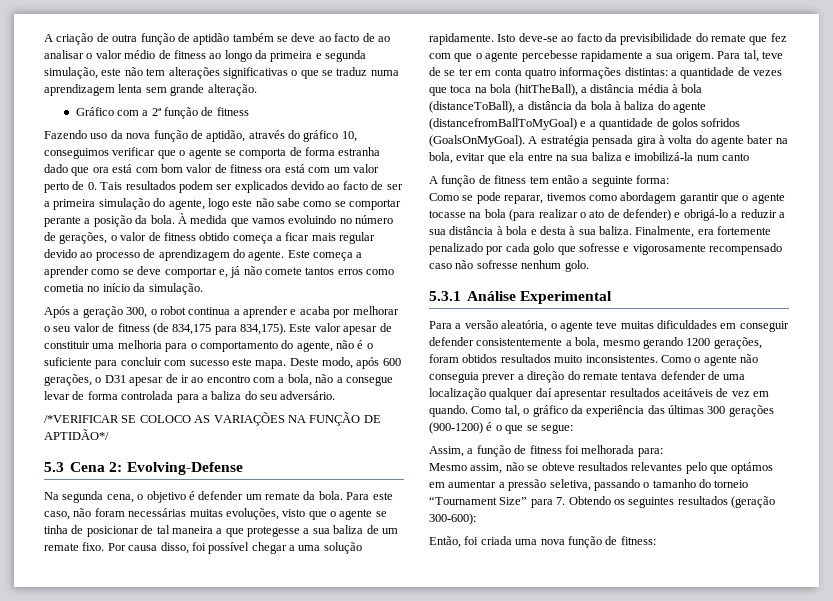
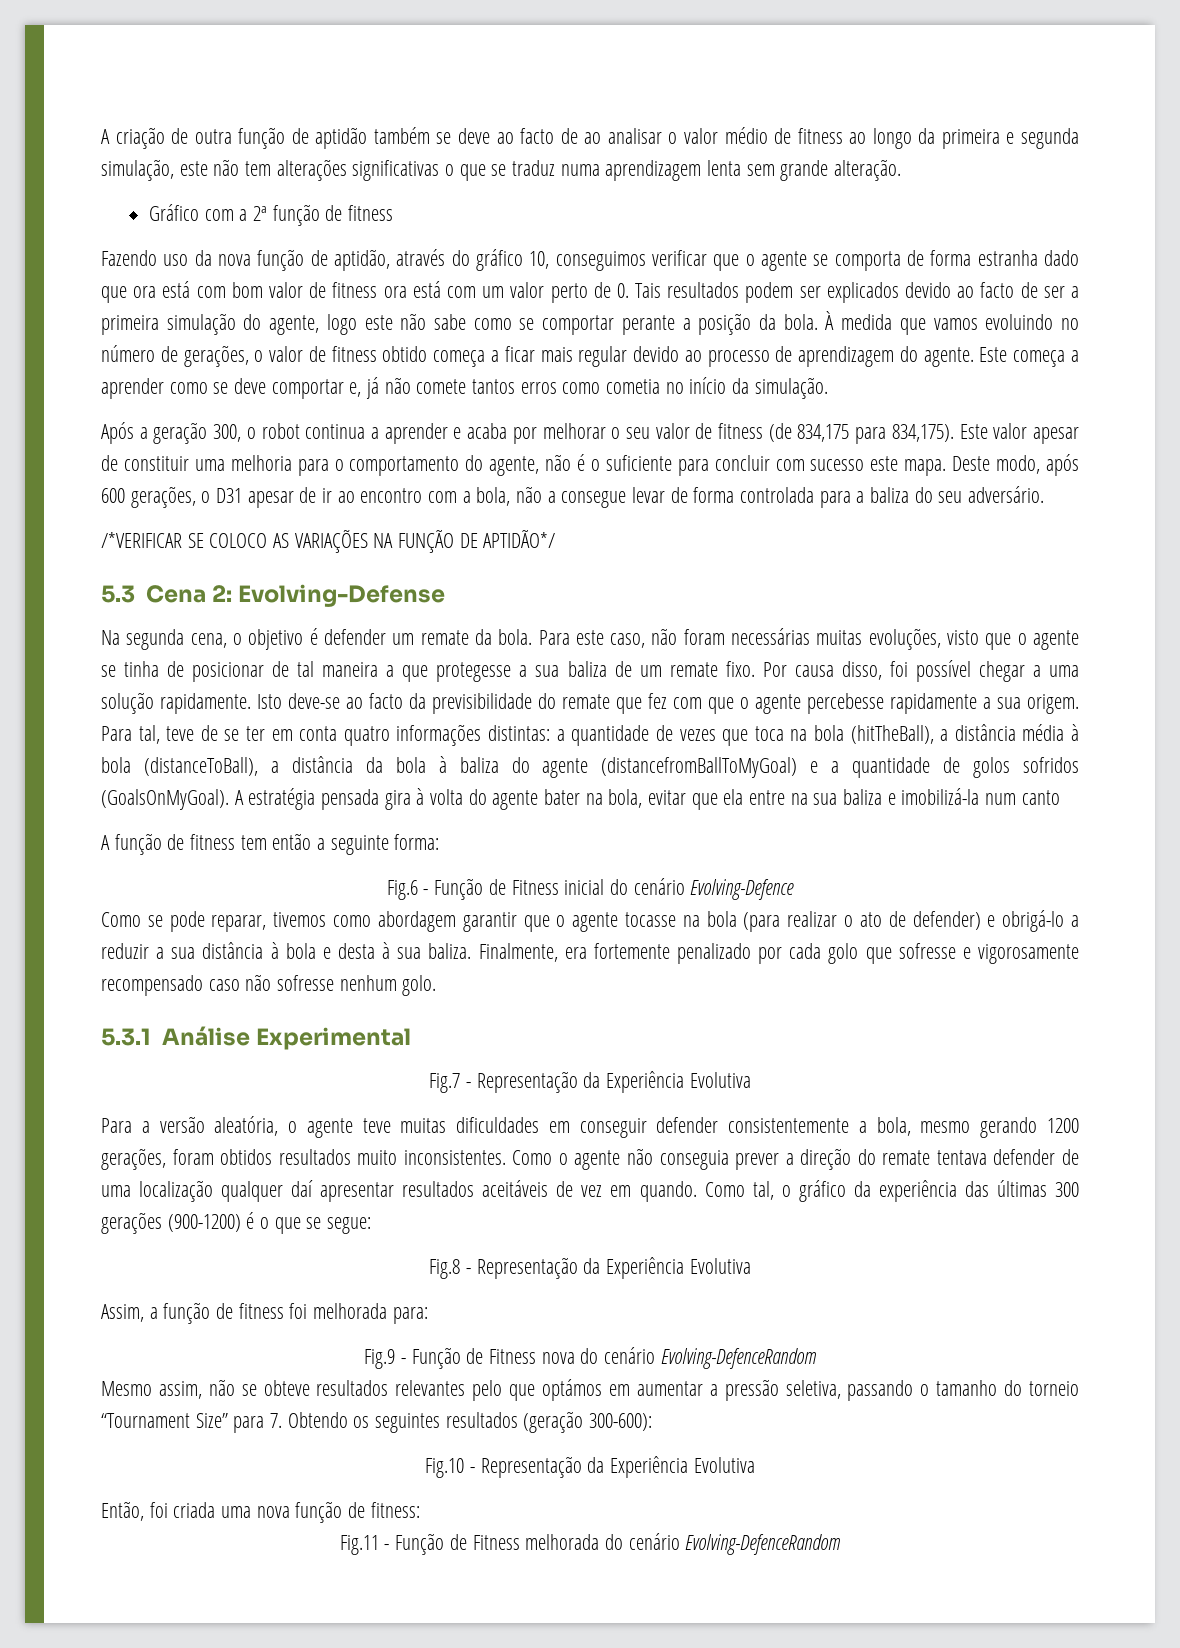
(669, 179) none -> [386,878,795,900] // Fig.6 - Função de Fitness inicial do cenário Evolving-Defence
(613, 297) none -> [429,1071,751,1093] // Fig.7 - Representação da Experiência Evolutiva
(573, 429) none -> [429,1257,751,1279] // Fig.8 - Representação da Experiência Evolutiva
(663, 452) none -> [364,1347,816,1369] // Fig.9 - Função de Fitness nova do cenário Evolving-DefenceRandom
(476, 519) none -> [425,1456,755,1478] // Fig.10 - Representação da Experiência Evolutiva
(656, 540) none -> [339,1533,841,1555] // Fig.11 - Função de Fitness melhorada do cenário Evolving-DefenceRandom

